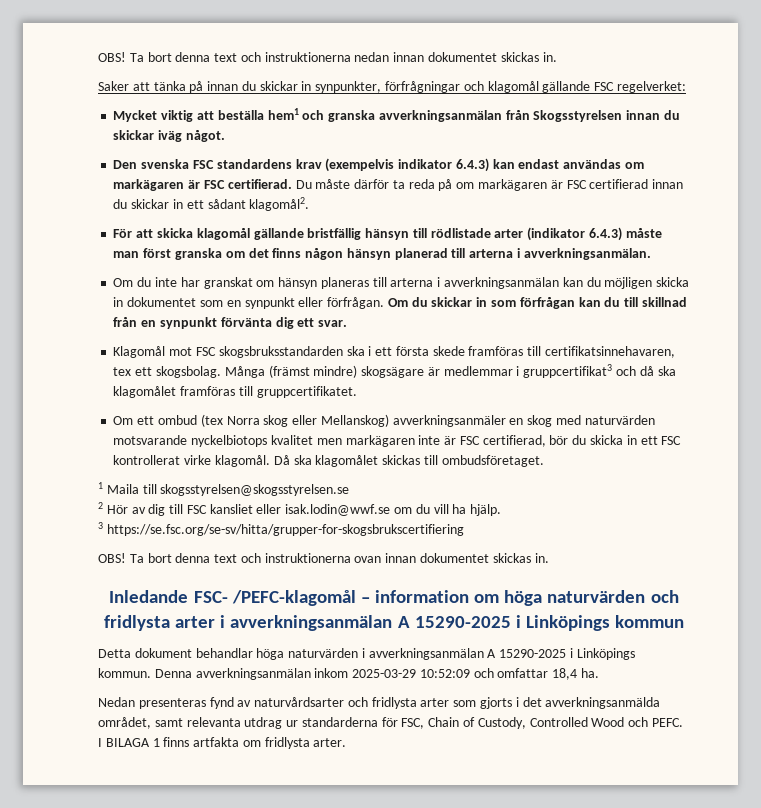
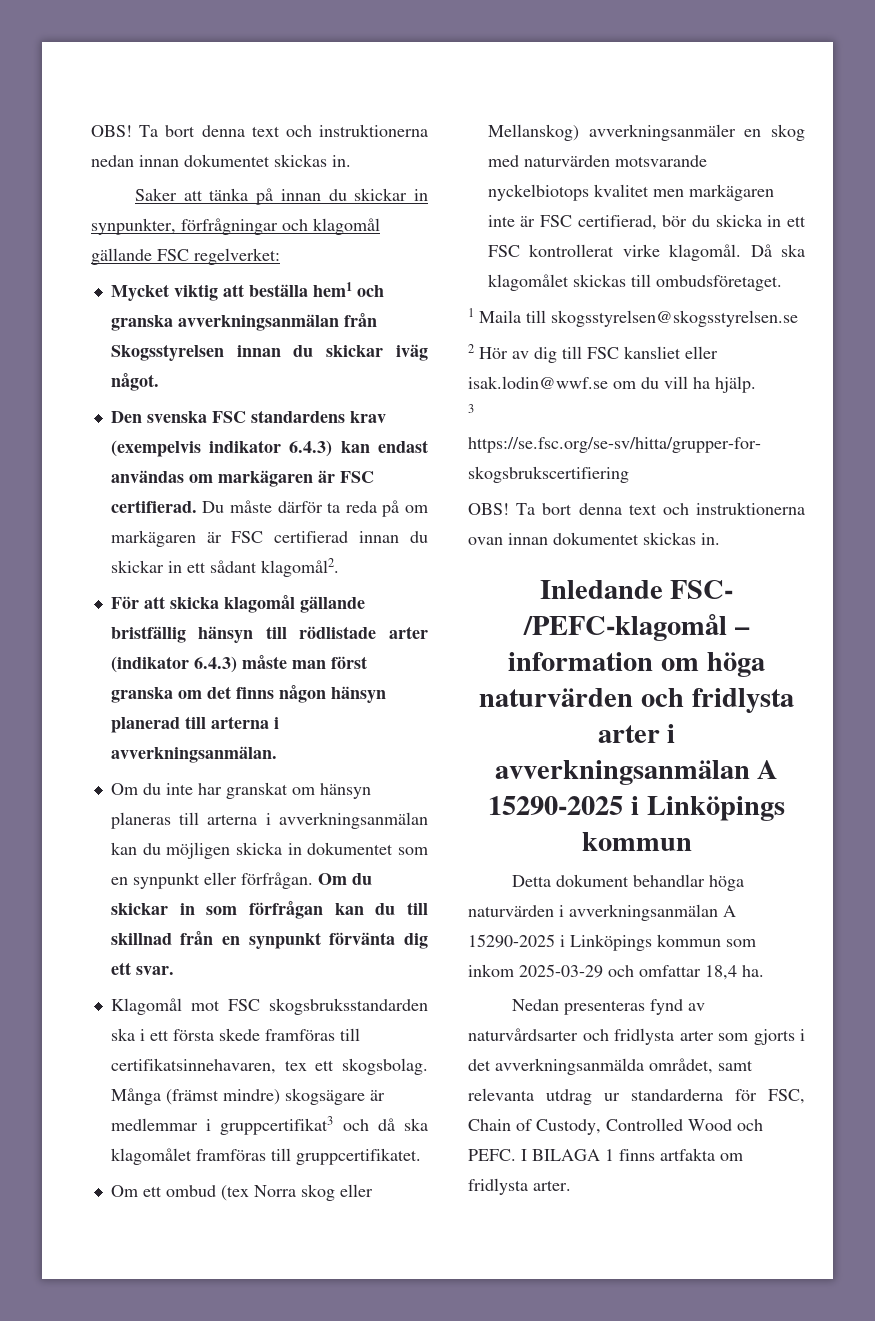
[98,668,311,680] kommun. Denna avverkningsanmälan -> [657,934,756,947] kommun som
[419,669,470,678] 10:52:09 -> (603, 971) none

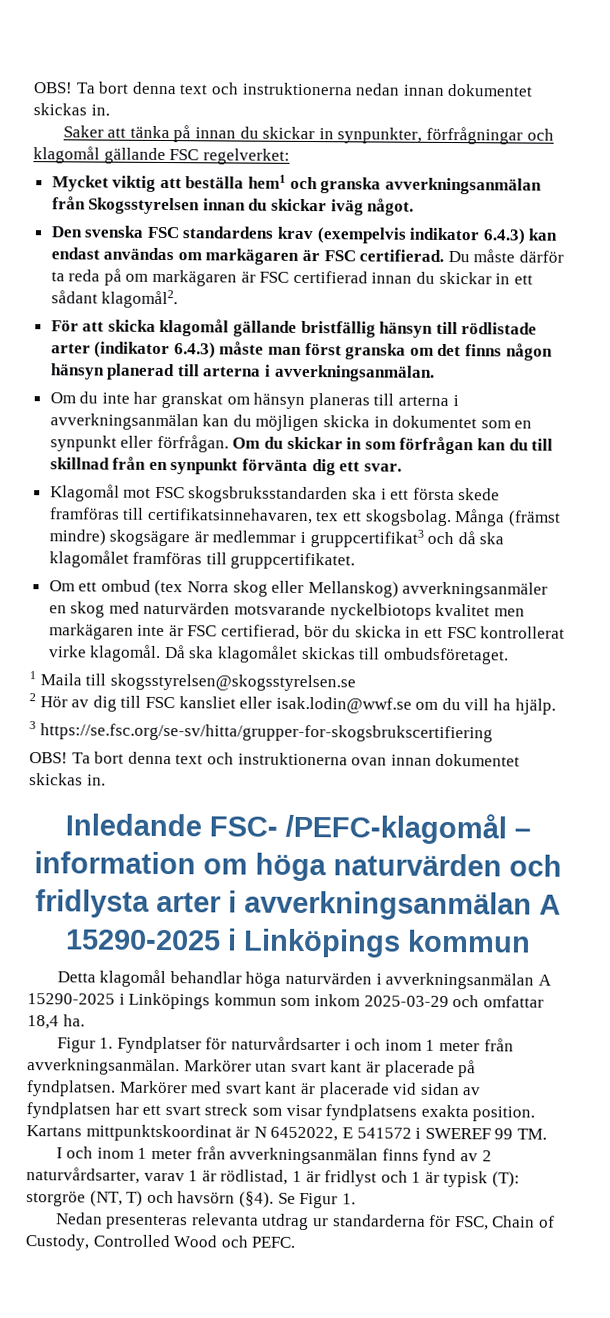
[556,874,630,887] dokument -> [99,969,167,988] klagomål
[512,999,706,1015] [468,1028,805,1045] [468,1058,753,1075] Nedan presenteras fynd av naturvårdsarter och fridlysta arter som gjorts i det avverkningsanmälda området, samt -> [56,1036,514,1054] [27,1058,477,1078] [26,1080,482,1099] [26,1102,536,1122] [26,1124,547,1142] [55,1146,492,1166] [26,1167,521,1188] [26,1190,356,1209] [55,1212,189,1230] Figur 1. Fyndplatser för naturvårdsarter i och inom 1 meter från avverkningsanmälan. Markörer utan svart kant är placerade på fyndplatsen. Markörer med svart kant är placerade vid sidan av fyndplatsen har ett svart streck som visar fyndplatsens exakta position. Kartans mittpunktskoordinat är N 6452022, E 541572 i SWEREF 99 TM. // I och inom 1 meter från avverkningsanmälan finns fynd av 2 naturvårdsarter, varav 1 är rödlistad, 1 är fridlyst och 1 är typisk (T): storgröe (NT, T) och havsörn (§4). Se Figur 1. // Nedan presenteras
[521,1148,743,1161] [468,1178,571,1195] I BILAGA 1 finns artfakta om fridlysta arter. -> (296, 1242) none

